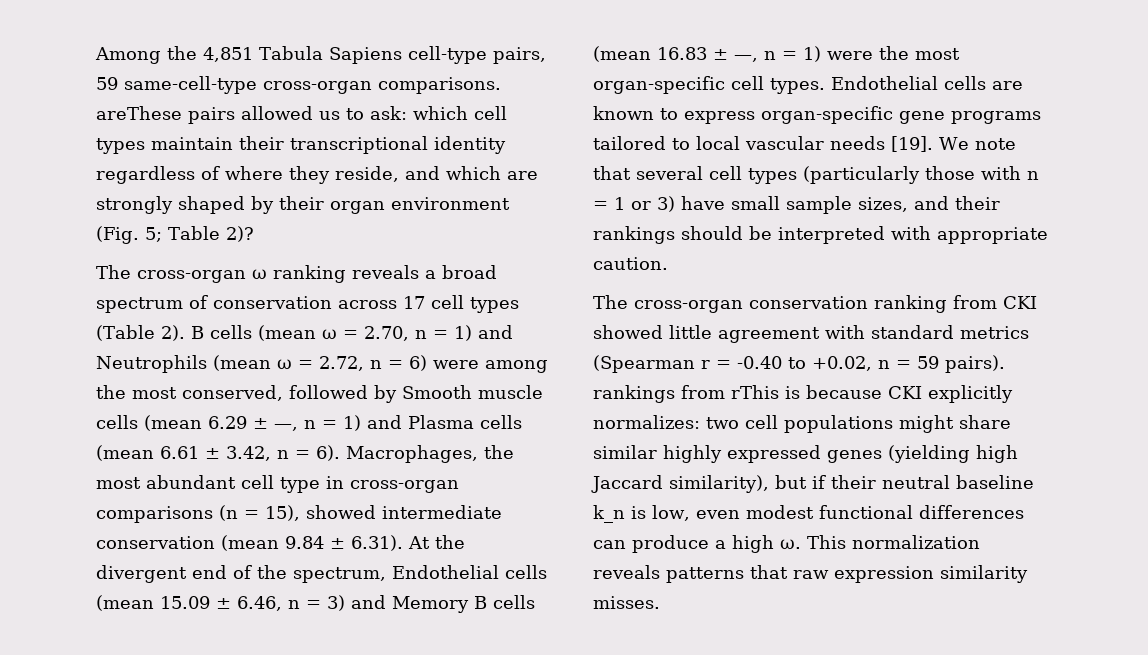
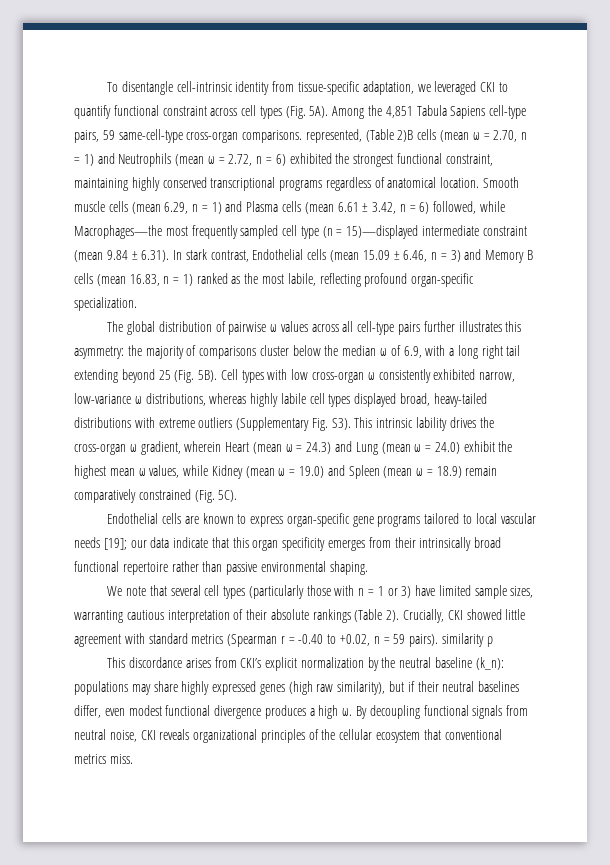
(95, 55) none -> [107,81,508,95] [74,105,329,119] To disentangle cell-intrinsic identity from tissue-specific adaptation, we leveraged CKI to quantify functional constraint across cell types (Fig. 5A).
[96,106,507,124] [96,136,506,154] [96,166,538,184] [96,196,510,214] [96,226,254,244] [96,265,497,283] [96,295,519,313] [96,325,204,341] areThese pairs allowed us to ask: which cell types maintain their transcriptional identity regardless of where they reside, and which are strongly shaped by their organ environment (Fig. 5; Table 2)? // The cross-organ ω ranking reveals a broad spectrum of conservation across 17 cell types (Table 2). B -> [305,129,414,143] represented, (Table 2)B
[433,360,548,373] [96,385,397,403] were among the most conserved, followed by -> [289,153,493,167] [74,177,480,191] exhibited the strongest functional constraint, maintaining highly conserved transcriptional programs regardless of anatomical location.
[208,416,298,431] 6.29 ± —, -> [164,202,189,214] 6.29,
[316,445,514,463] [96,475,459,493] [96,505,502,523] [96,535,465,551] [96,565,386,583] 6). Macrophages, the most abundant cell type in cross-organ comparisons (n = 15), showed intermediate conservation (mean 9.84 ± 6.31). At the divergent end of the spectrum, -> [419,201,506,214] [74,225,527,239] [74,249,249,262] 6) followed, while Macrophages—the most frequently sampled cell type (n = 15)—displayed intermediate constraint (mean 9.84 ± 6.31). In stark contrast,
[657,46,960,62] [593,76,825,94] 16.83 ± —, n = 1) were the most organ-specific cell types. -> [129,273,475,287] [74,297,137,311] [107,321,522,335] [74,345,521,359] [74,369,516,383] [74,393,487,407] [74,417,494,431] [74,441,513,455] [74,465,498,479] [74,489,238,503] 16.83, n = 1) ranked as the most labile, reflecting profound organ-specific specialization. // The global distribution of pairwise ω values across all cell-type pairs further illustrates this asymmetry: the majority of comparisons cluster below the median ω of 6.9, with a long right tail extending beyond 25 (Fig. 5B). Cell types with low cross-organ ω consistently exhibited narrow, low-variance ω distributions, whereas highly labile cell types displayed broad, heavy-tailed distributions with extreme outliers (Supplementary Fig. S3). This intrinsic lability drives the cross-organ ω gradient, wherein Heart (mean ω = 24.3) and Lung (mean ω = 24.0) exhibit the highest mean ω values, while Kidney (mean ω = 19.0) and Spleen (mean ω = 18.9) remain comparatively constrained (Fig. 5C). //
[891,136,933,152] [19]. -> [103,537,502,551] [74,561,368,575] [19]; our data indicate that this organ specificity emerges from their intrinsically broad functional repertoire rather than passive environmental shaping. //
[731,196,780,210] small -> [438,585,471,596] limited
[914,196,1000,210] [593,226,1048,244] [593,257,668,270] [593,295,997,313] and their rankings should be interpreted with appropriate caution. // The cross-organ conservation ranking from -> [74,609,445,623] warranting cautious interpretation of their absolute rankings (Table 2). Crucially,
[593,385,1013,403] [593,415,1011,433] [593,445,1018,463] [591,475,663,493] rankings from rThis is because CKI explicitly normalizes: two cell populations might share similar highly expressed genes (yielding high Jaccard -> [441,633,493,647] [107,657,504,671] [74,681,334,695] similarity ρ // This discordance arises from CKI’s explicit normalization by the neutral baseline (k_n): populations may share highly expressed genes (high raw
[956,475,1034,489] [593,505,1024,523] [593,535,980,553] [593,565,1028,583] [593,596,660,609] baseline k_n is low, even modest functional differences can produce a high ω. This normalization reveals patterns that raw expression similarity misses. -> [478,681,520,692] [74,705,529,719] [74,729,502,743] [74,754,133,764] baselines differ, even modest functional divergence produces a high ω. By decoupling functional signals from neutral noise, CKI reveals organizational principles of the cellular ecosystem that conventional metrics miss.

